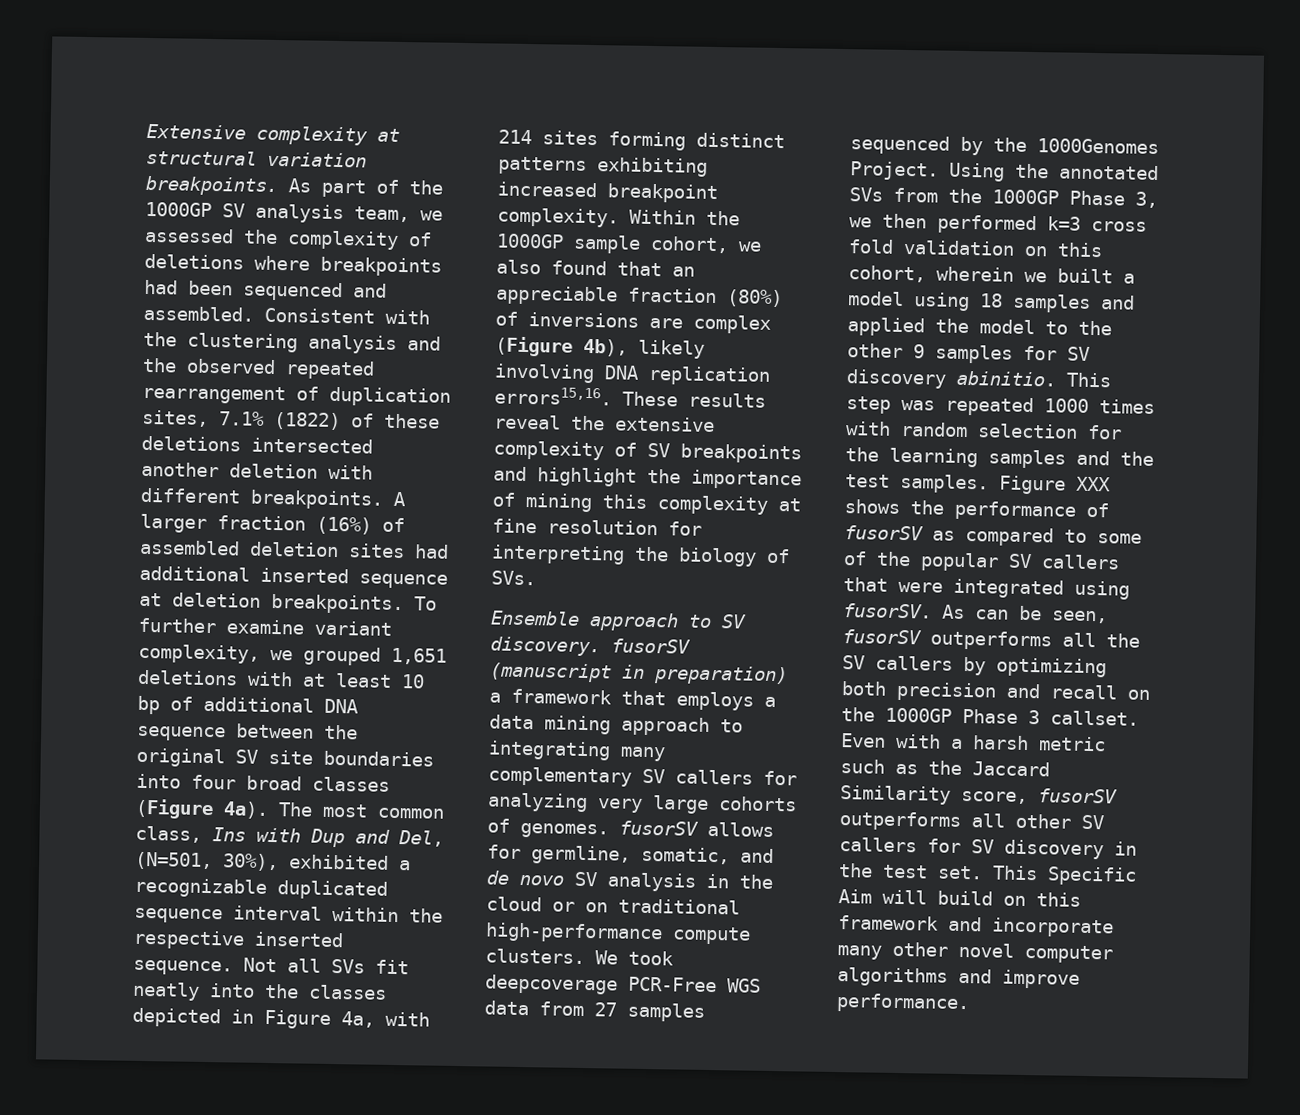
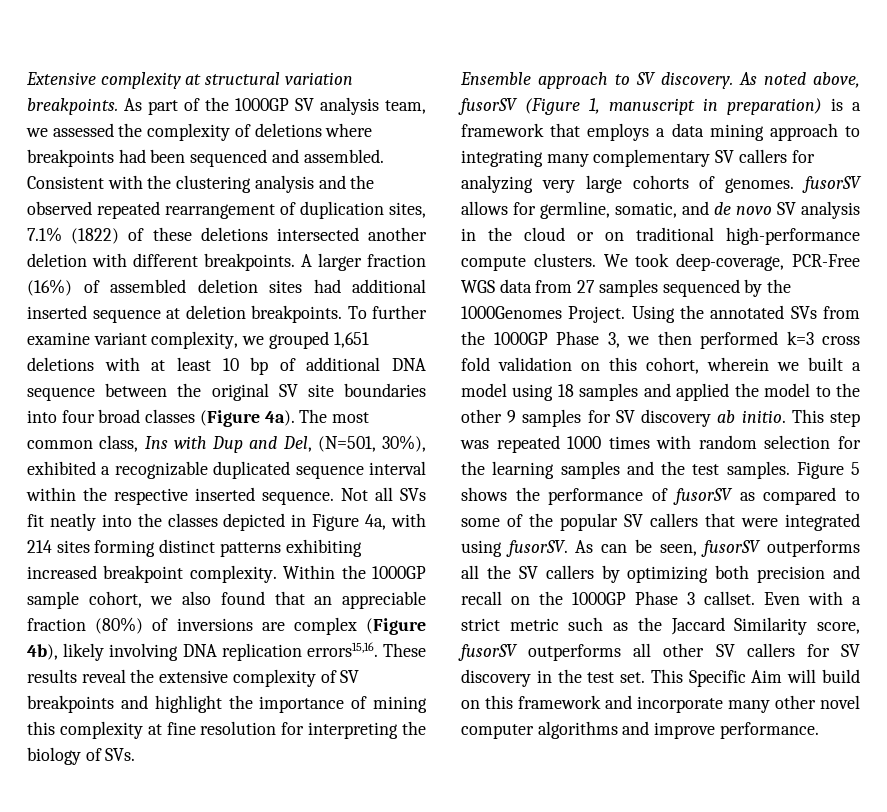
[611,638,691,654] [490,662,612,683] fusorSV (manuscript -> [739,72,860,88] [458,98,695,115] As noted above, fusorSV (Figure 1, manuscript
(788, 675) none -> [831,98,843,111] is
[485,974,618,995] deepcoverage -> [676,253,785,271] deep-coverage,
[956,370,1056,387] abinitio. -> [717,410,786,423] ab initio.
[1076,476,1111,492] XXX -> [851,462,860,475] 5
[972,735,1029,751] harsh -> [461,618,500,631] strict

